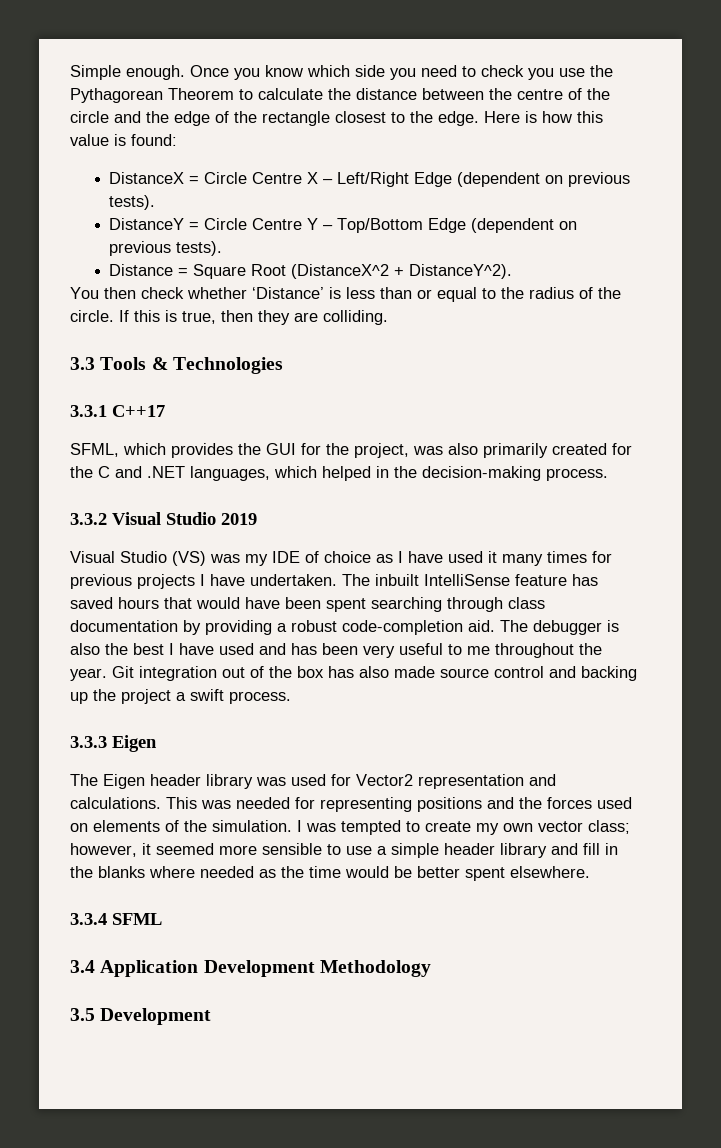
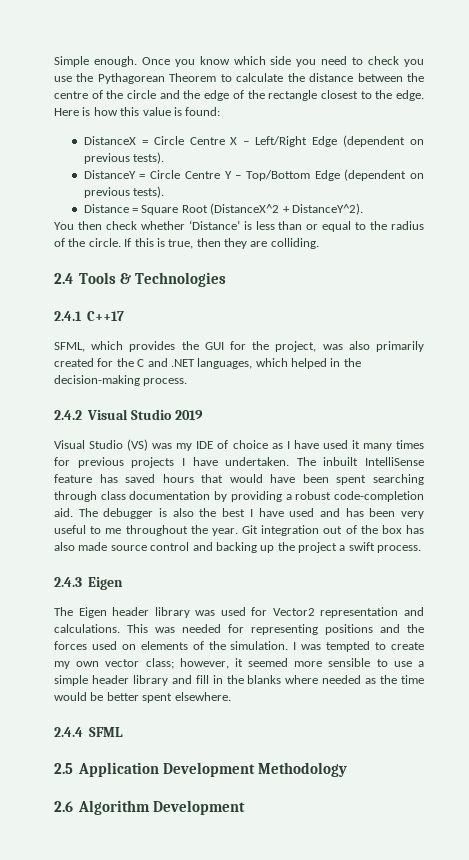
[70,357,95,370] 3.3 -> [54,273,73,284] 2.4
[70,405,107,417] 3.3.1 -> [54,311,82,321] 2.4.1
[70,513,107,525] 3.3.2 -> [54,410,82,420] 2.4.2
[70,736,107,748] 3.3.3 -> [54,577,82,587] 2.4.3
[70,913,107,925] 3.3.4 -> [54,727,83,737] 2.4.4
[70,960,95,973] 3.4 -> [54,763,73,774] 2.5
[70,1008,95,1021] 3.5 -> [54,800,151,815] 2.6 Algorithm

